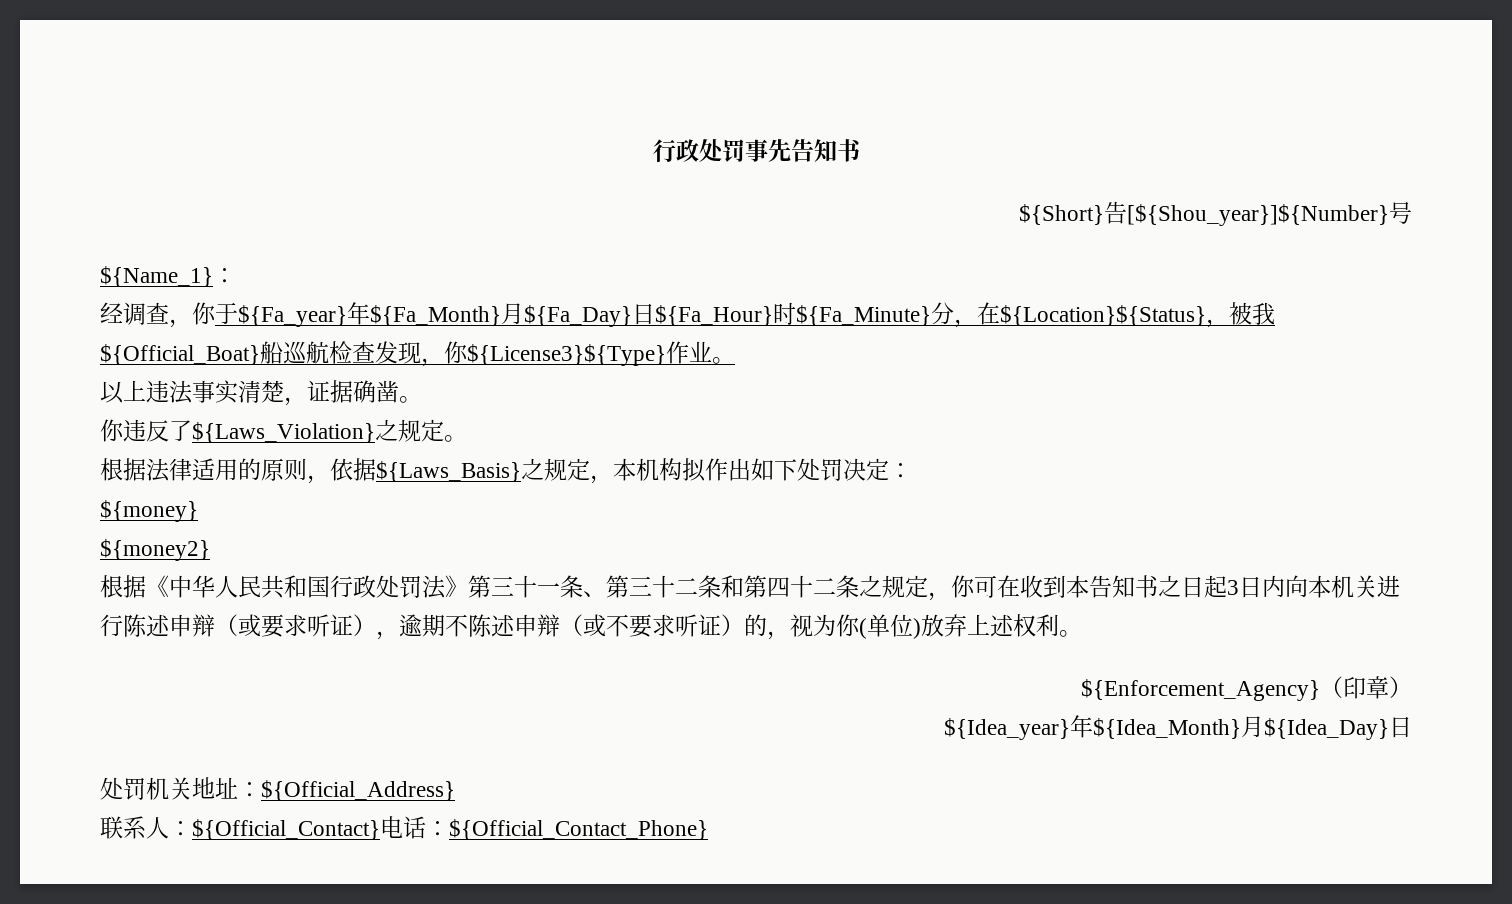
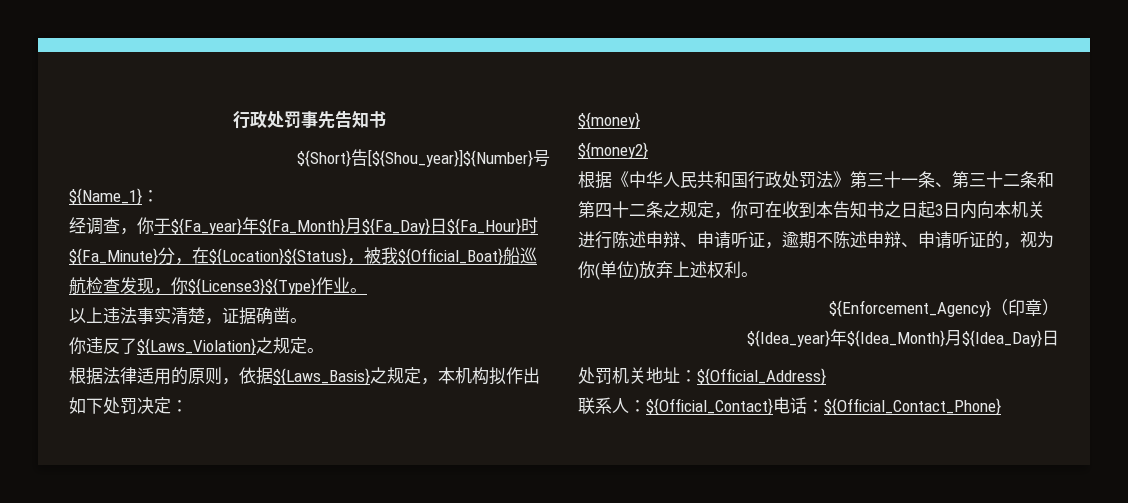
[215,614,376,638] （或要求听证） -> [680,231,765,249] 、申请听证
[560,614,744,638] （或不要求听证） -> [901,231,986,249] 、申请听证

